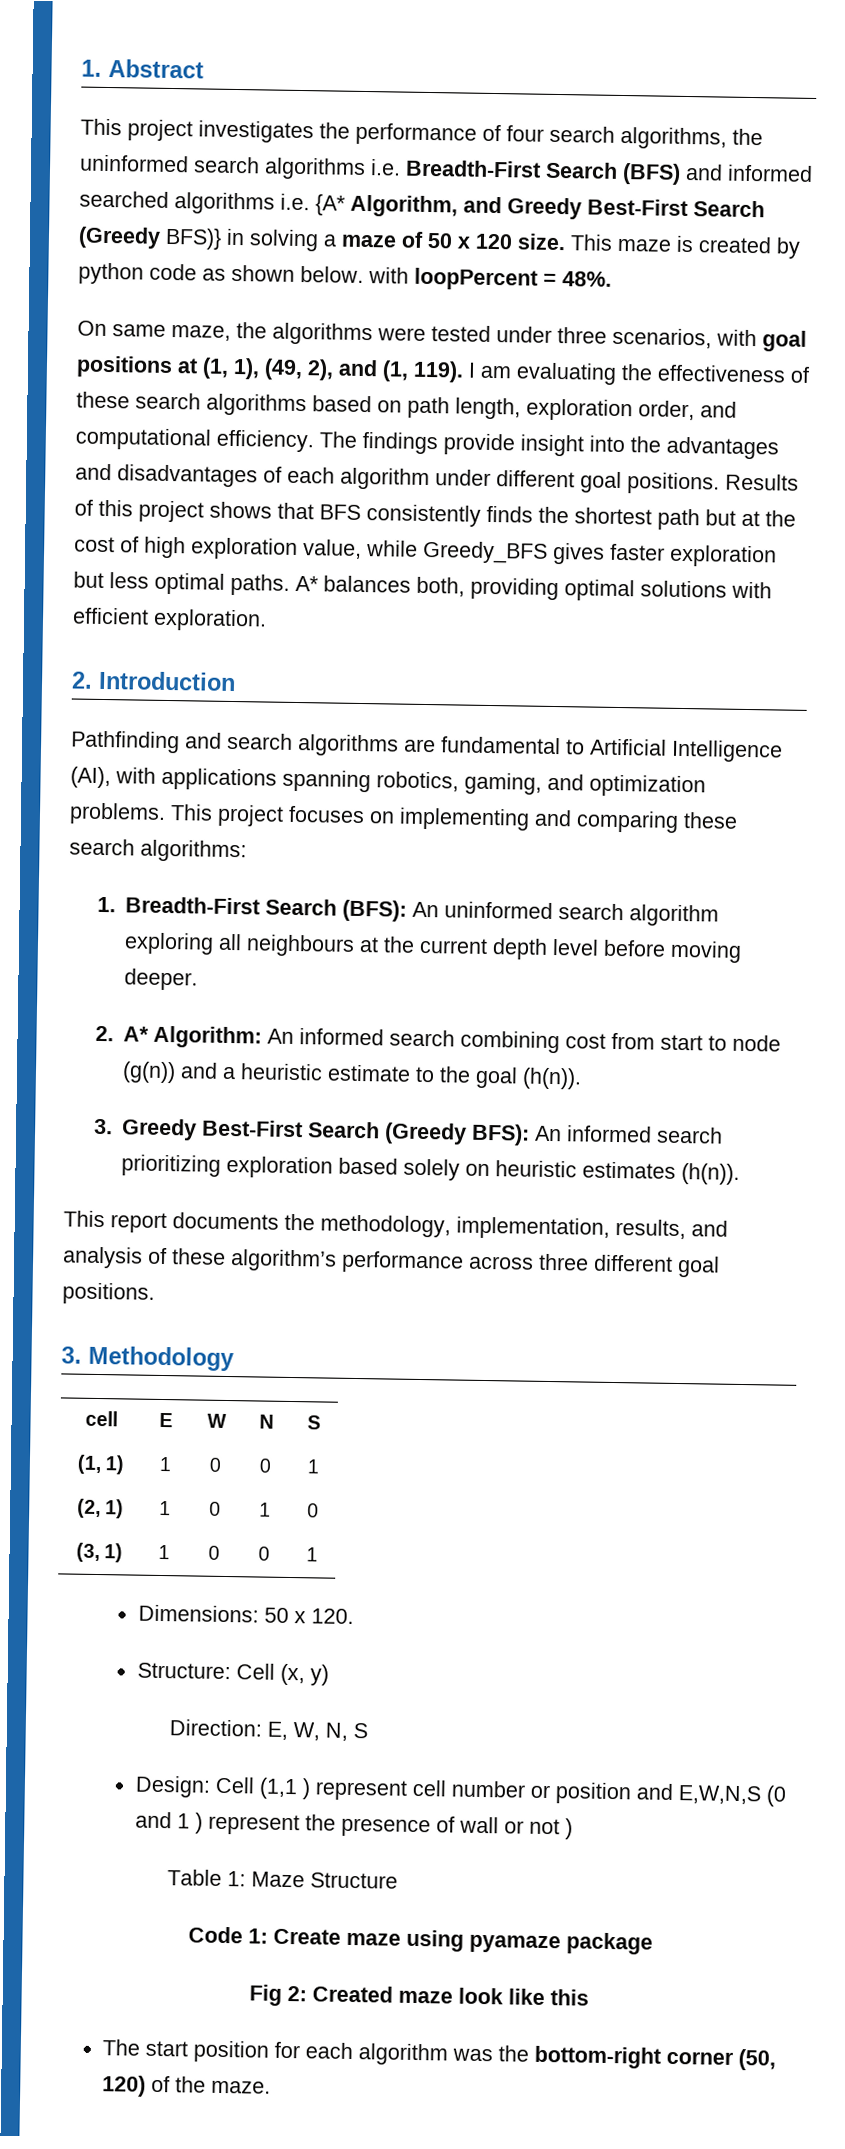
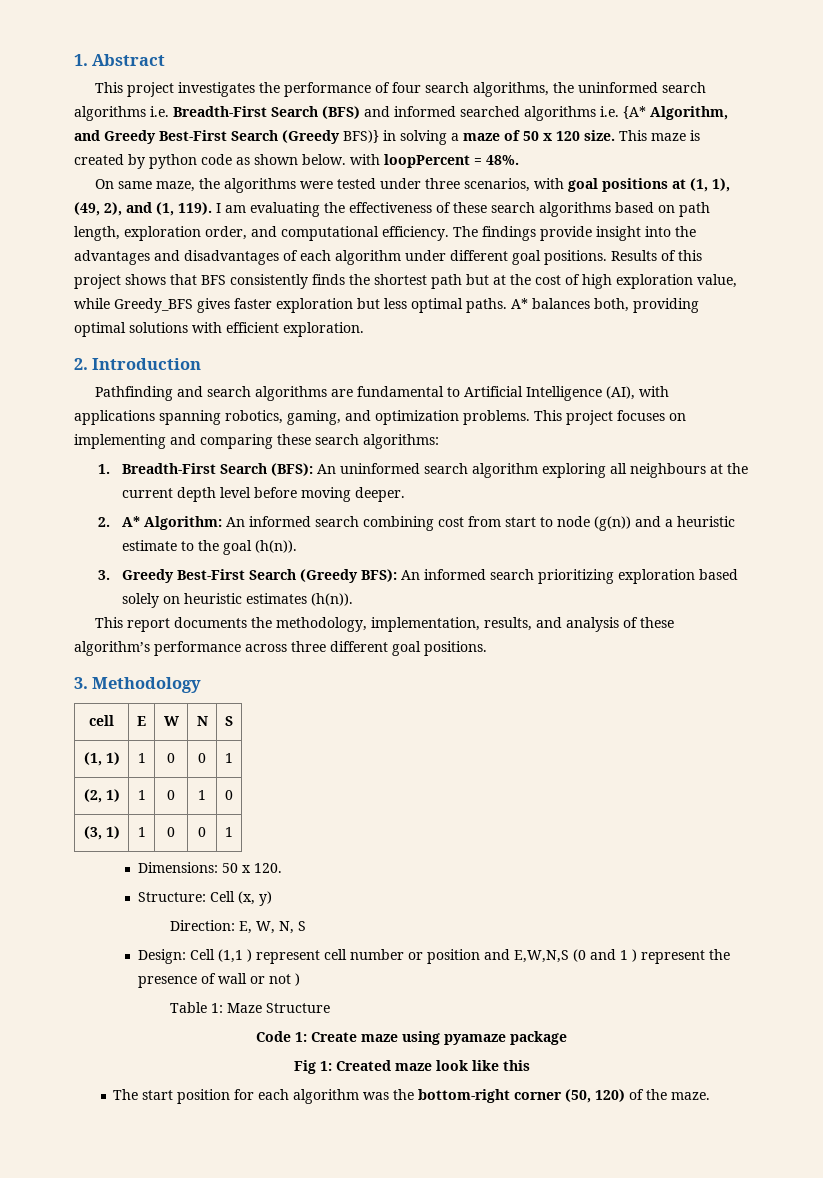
[287,1986,307,2002] 2: -> [319,1061,332,1071] 1:

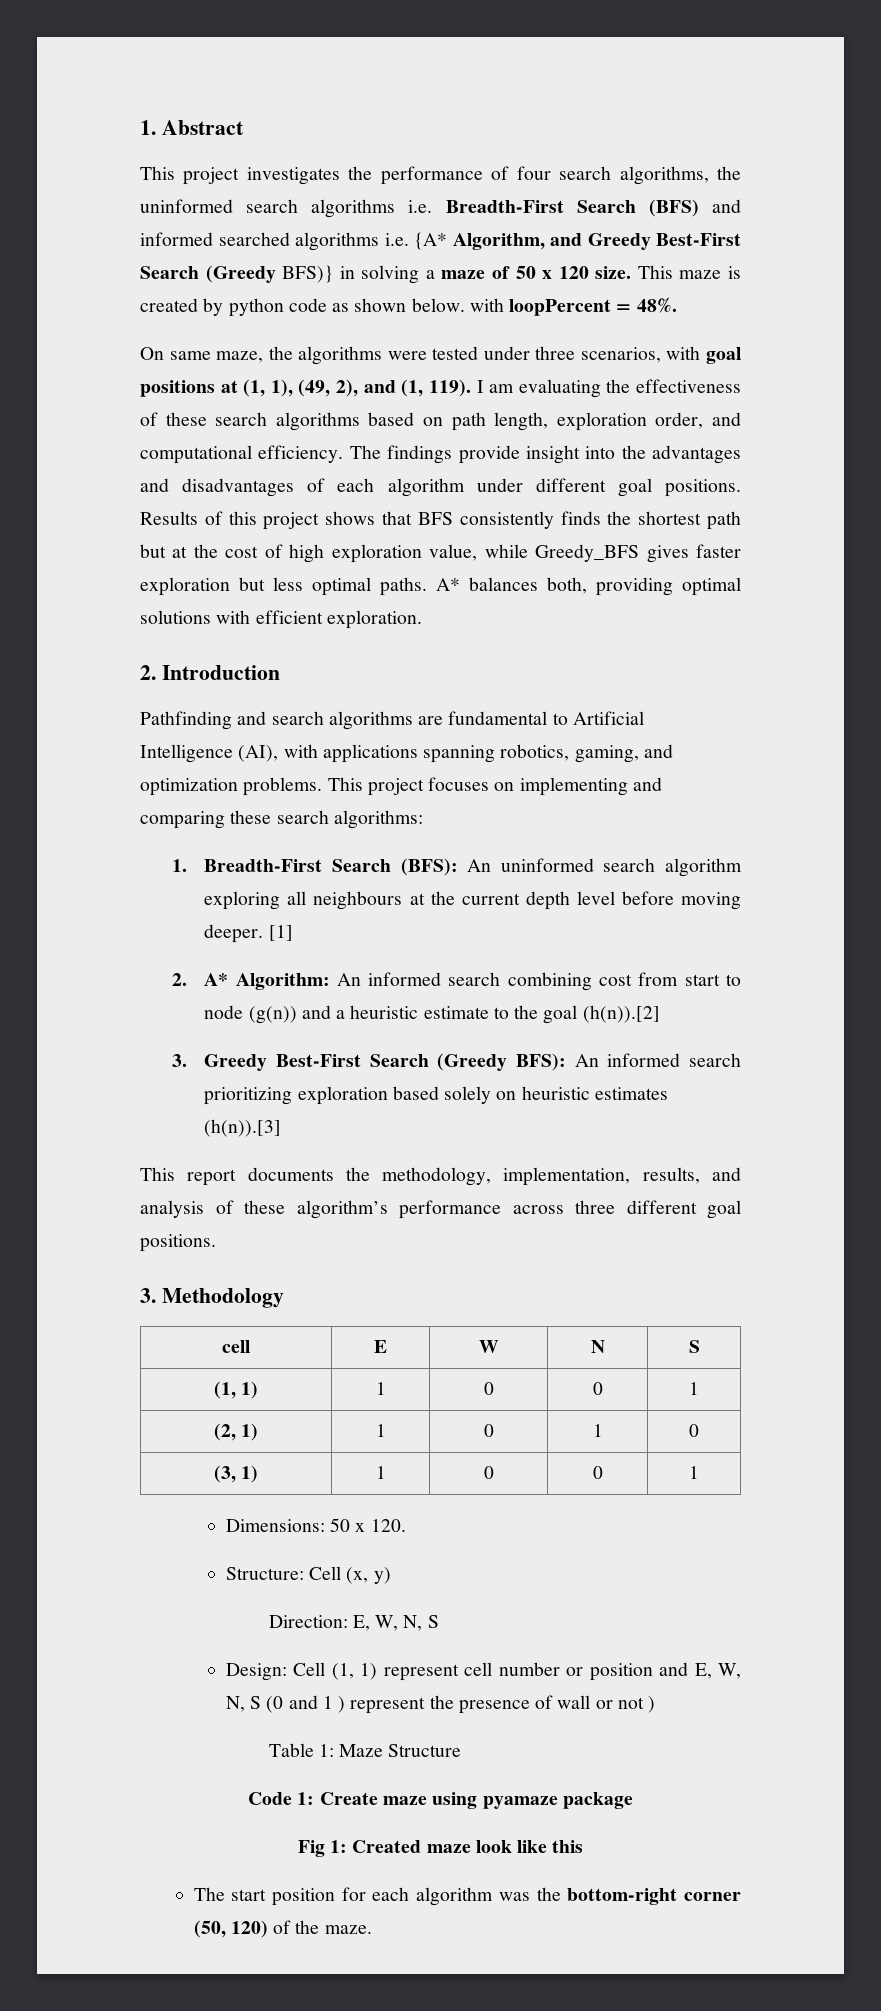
(406, 494) none -> [268,925,293,941] [1]
[255,540,298,553] (h(n)). -> [582,1005,660,1023] (h(n)).[2]
[311,593,354,606] (h(n)). -> [204,1119,282,1137] (h(n)).[3]
[217,949,252,963] (1,1 ) -> [331,1663,378,1680] (1, 1)
[513,950,569,963] E,W,N,S -> [694,1663,741,1679] [225,1696,261,1712] E, W, N, S

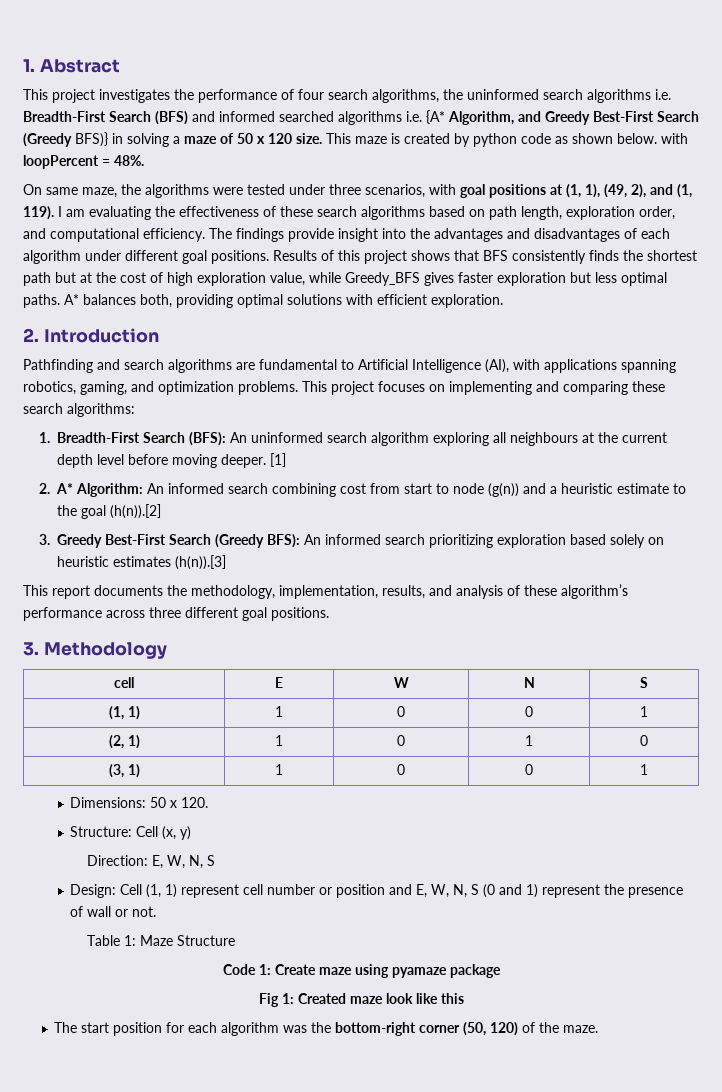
[322,1696,346,1713] 1 ) -> [526,884,539,898] 1)
[617,1696,656,1713] not ) -> [132,906,157,917] not.

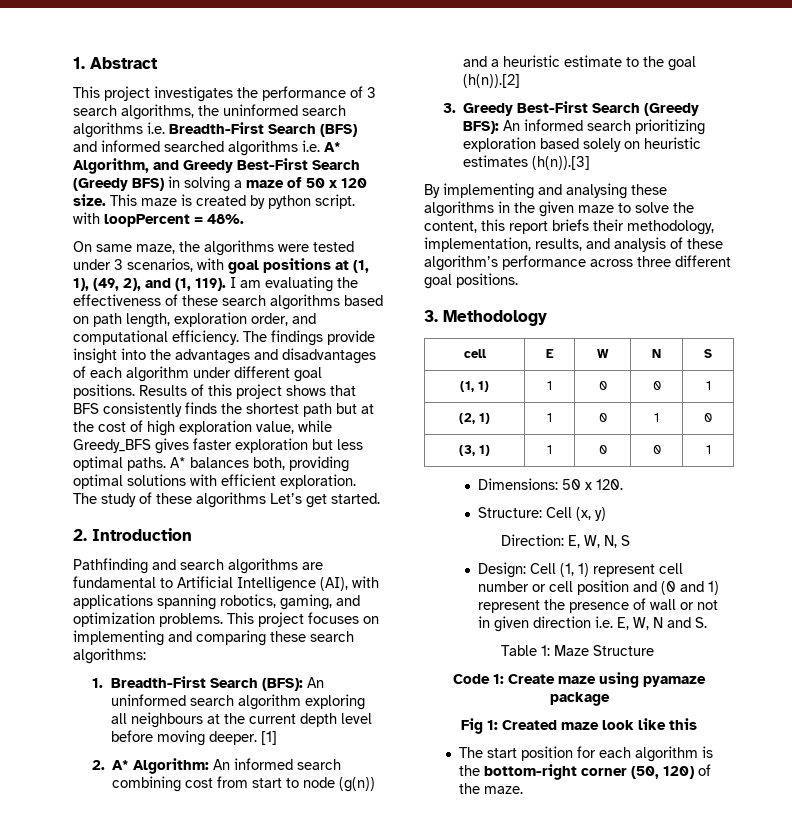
[298,89,324,100] four -> [367,87,376,98] 3
[426,110,445,124] {A* -> [324,142,341,152] A*
[75,132,108,147] BFS)} -> [132,178,164,191] BFS)
[521,133,657,144] code as shown below. -> [315,194,355,209] script.
[329,184,361,195] three -> [114,259,123,270] 3
(503, 301) none -> [73,492,380,508] The study of these algorithms Let’s get started.
[23,585,187,599] This report documents the -> [424,183,667,199] [424,201,694,217] [424,219,624,234] By implementing and analysing these algorithms in the given maze to solve the content, this report briefs their
(333, 891) none -> [549,581,574,592] cell
[416,884,480,898] E, W, N, S -> (658, 586) none
[132,906,157,917] not. -> [697,600,719,610] [478,616,708,632] not in given direction i.e. E, W, N and S.
[283,1025,308,1033] was -> [702,746,714,758] is

